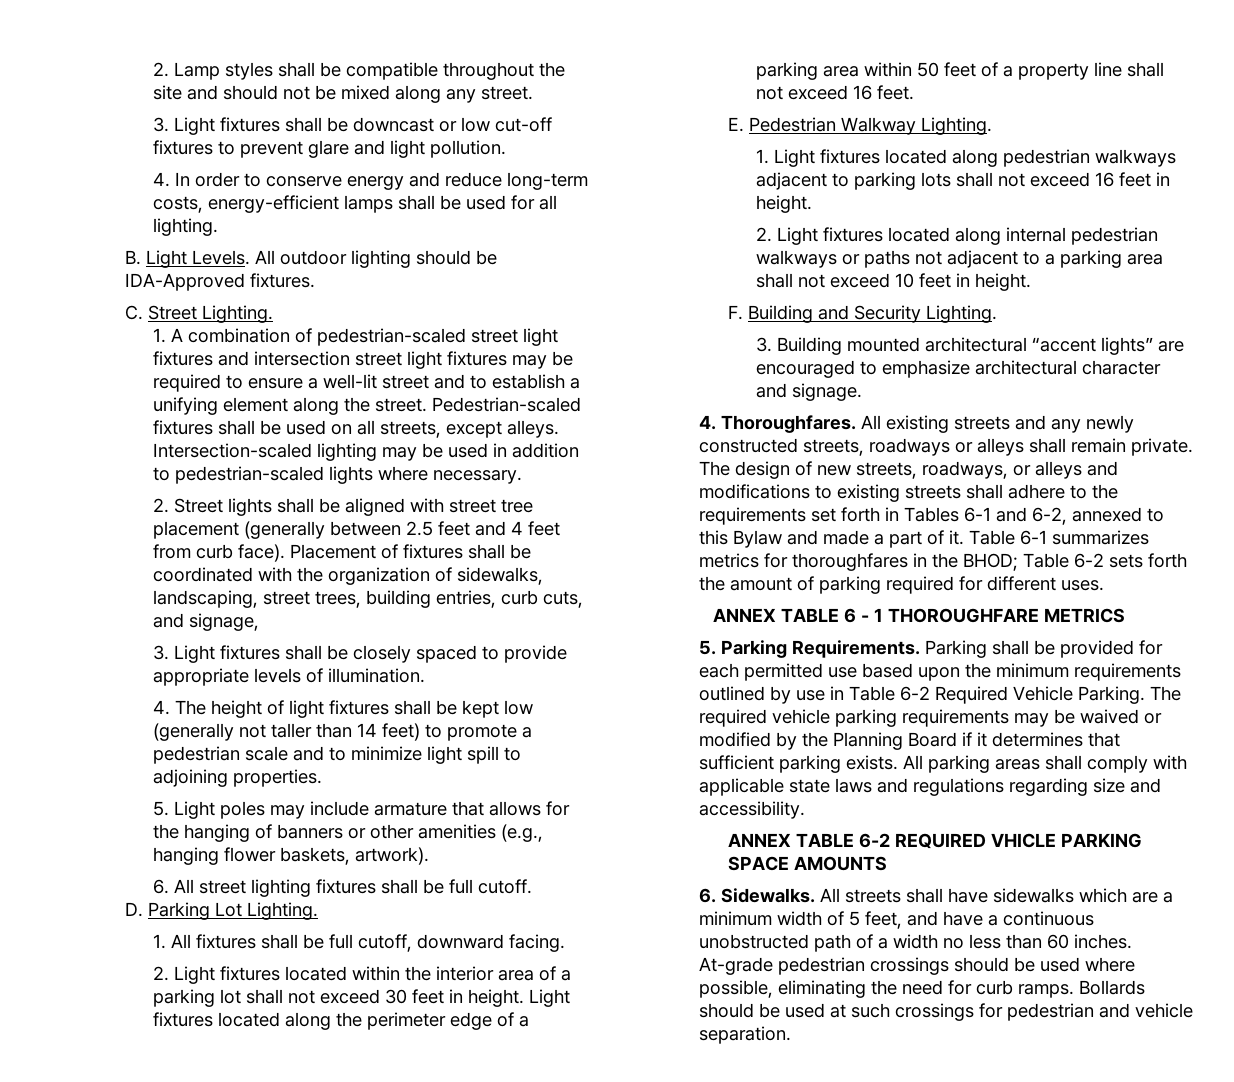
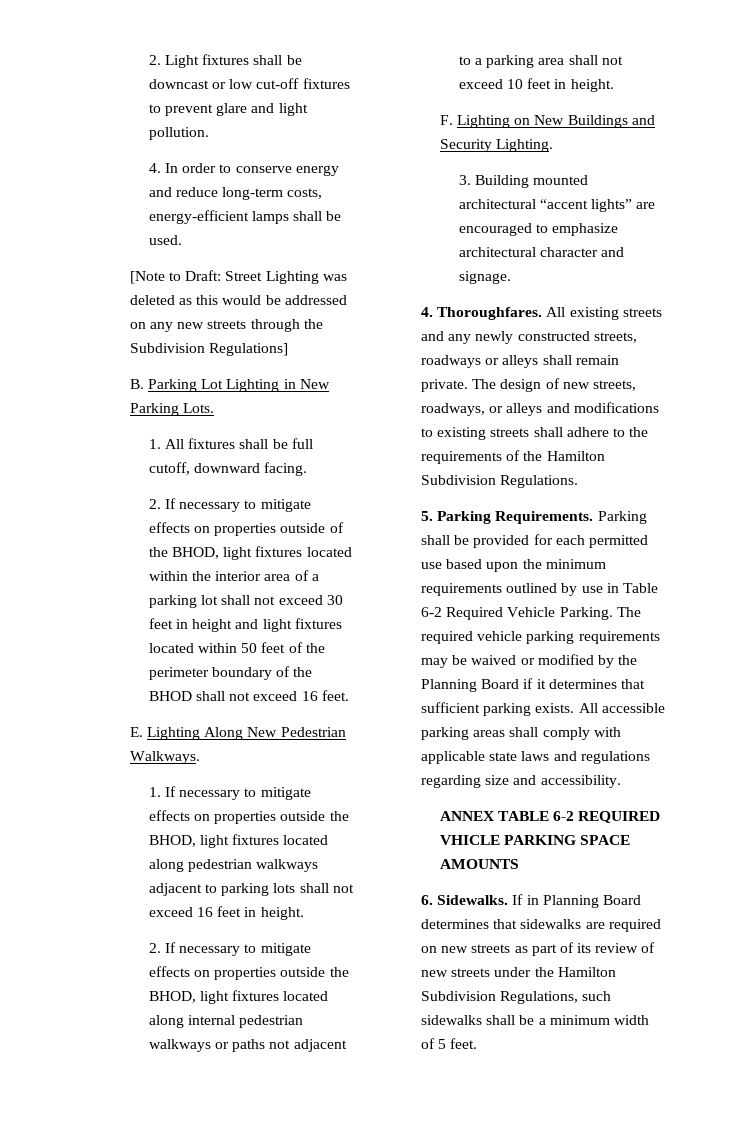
[152,62,565,80] [152,85,533,103] [152,117,169,132] 2. Lamp styles shall be compatible throughout the site and should not be mixed along any street. // 3. -> [148,55,161,65] 2.
[465,195,557,210] [152,218,218,236] [124,250,497,268] [124,273,315,291] [124,305,273,323] [152,328,558,346] [152,351,573,369] [152,374,580,392] [152,397,581,415] [152,420,559,438] [152,443,579,461] [152,466,522,484] [152,498,533,516] [152,521,560,539] [152,544,531,562] [152,567,543,585] [152,590,583,608] [152,613,259,631] [152,645,567,663] [152,668,425,686] [152,700,533,718] [152,723,532,741] [152,746,521,764] [152,769,322,787] [152,801,570,819] [152,824,543,842] [152,847,429,865] [152,879,532,897] [124,902,318,920] used for all lighting. // B. Light Levels. All outdoor lighting should be IDA-Approved fixtures. // C. Street Lighting. // 1. A combination of pedestrian-scaled street light fixtures and intersection street light fixtures may be required to ensure a well-lit street and to establish a unifying element along the street. Pedestrian-scaled fixtures shall be used on all streets, except alleys. Intersection-scaled lighting may be used in addition to pedestrian-scaled lights where necessary. // 2. Street lights shall be aligned with street tree placement (generally between 2.5 feet and 4 feet from curb face). Placement of fixtures shall be coordinated with the organization of sidewalks, landscaping, street trees, building entries, curb cuts, and signage, // 3. Light fixtures shall be closely spaced to provide appropriate levels of illumination. // 4. The height of light fixtures shall be kept low (generally not taller than 14 feet) to promote a pedestrian scale and to minimize light spill to adjoining properties. // 5. Light poles may include armature that allows for the hanging of banners or other amenities (e.g., hanging flower baskets, artwork). // 6. All street lighting fixtures shall be full cutoff. // D. Parking Lot Lighting. -> [148,235,182,245] [129,270,347,284] [129,295,347,305] [129,319,323,332] [129,343,289,356] [129,379,330,392] [129,403,215,416] used. // [Note to Draft: Street Lighting was deleted as this would be addressed on any new streets through the Subdivision Regulations] // B. Parking Lot Lighting in New Parking Lots.
[173,966,215,984] Light -> [165,498,311,512] [148,522,344,536] [148,547,253,560] If necessary to mitigate effects on properties outside of the BHOD, light
[467,989,570,1007] [152,1012,529,1030] [755,62,1122,80] height. Light fixtures located along the perimeter edge of a parking area within 50 feet of a property line -> [192,618,342,632] [148,642,325,653] [148,666,313,680] [148,691,192,701] height and light fixtures located within 50 feet of the perimeter boundary of the BHOD
[748,117,992,135] [755,149,815,167] Pedestrian Walkway Lighting. // 1. Light -> [147,727,346,740] [129,751,200,764] [148,786,311,800] [148,810,349,824] [148,835,230,848] Lighting Along New Pedestrian Walkways. // 1. If necessary to mitigate effects on properties outside the BHOD, light
[776,227,818,245] Light -> [165,942,311,956] [148,966,349,980] [148,991,230,1004] If necessary to mitigate effects on properties outside the BHOD, light
[747,305,813,323] Building -> [457,115,628,128] Lighting on New Buildings
[811,507,1165,525] [699,530,1150,548] [699,553,1188,571] [699,576,1105,594] [712,608,1125,623] set forth in Tables 6-1 and 6-2, annexed to this Bylaw and made a part of it. Table 6-1 summarizes metrics for thoroughfares in the BHOD; Table 6-2 sets forth the amount of parking required for different uses. // ANNEX TABLE 6 - 1 THOROUGHFARE METRICS -> [506,450,605,461] [420,475,579,488] of the Hamilton Subdivision Regulations.
(924, 762) none -> [601,703,665,713] accessible
[820,888,1159,903] All streets shall have sidewalks which are -> [512,894,641,908] [420,919,661,932] [420,942,656,956] [420,967,616,977] [420,991,612,1004] [420,1015,535,1025] If in Planning Board determines that sidewalks are required on new streets as part of its review of new streets under the Hamilton Subdivision Regulations, such sidewalks shall be
[865,911,1095,929] [699,934,1133,952] [699,957,1136,975] [699,980,1146,998] [699,1003,1194,1021] [699,1026,792,1044] feet, and have a continuous unobstructed path of a width no less than 60 inches. At-grade pedestrian crossings should be used where possible, eliminating the need for curb ramps. Bollards should be used at such crossings for pedestrian and vehicle separation. -> [450,1038,478,1049] feet.

